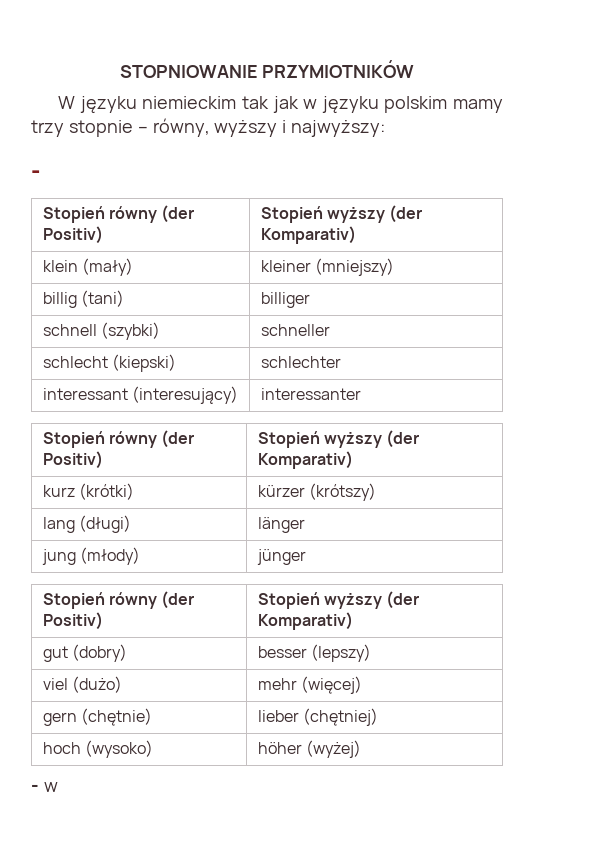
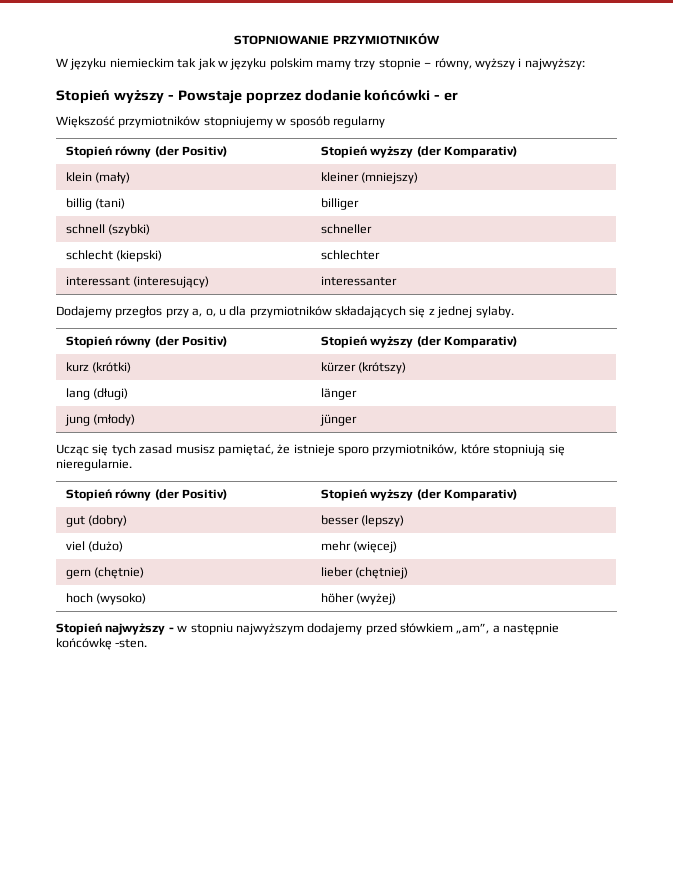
[31,170,40,179] - -> [56,89,459,104] [56,116,385,128] Stopień wyższy - Powstaje poprzez dodanie końcówki - er // Większość przymiotników stopniujemy w sposób regularny
(361, 394) none -> [56,306,514,318] // Dodajemy przegłos przy a, o, u dla przymiotników składających się z jednej sylaby.
(306, 557) none -> [56,444,565,456] [56,459,132,471] // Ucząc się tych zasad musisz pamiętać, że istnieje sporo przymiotników, które stopniują się nieregularnie.
[31,782,58,792] - w -> [56,623,560,635] [56,638,148,650] Stopień najwyższy - w stopniu najwyższym dodajemy przed słówkiem „am”, a następnie końcówkę -sten.

